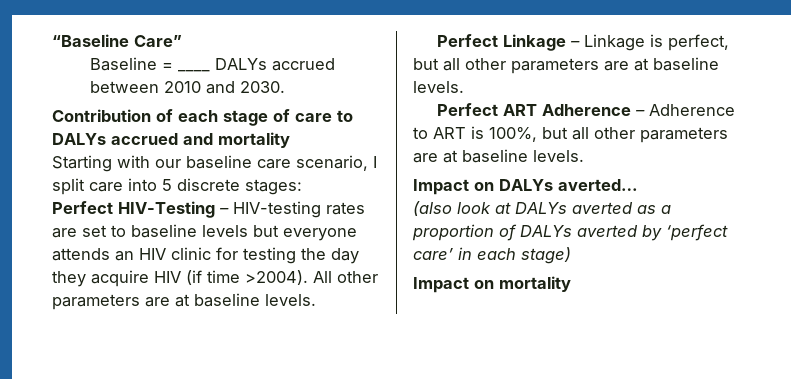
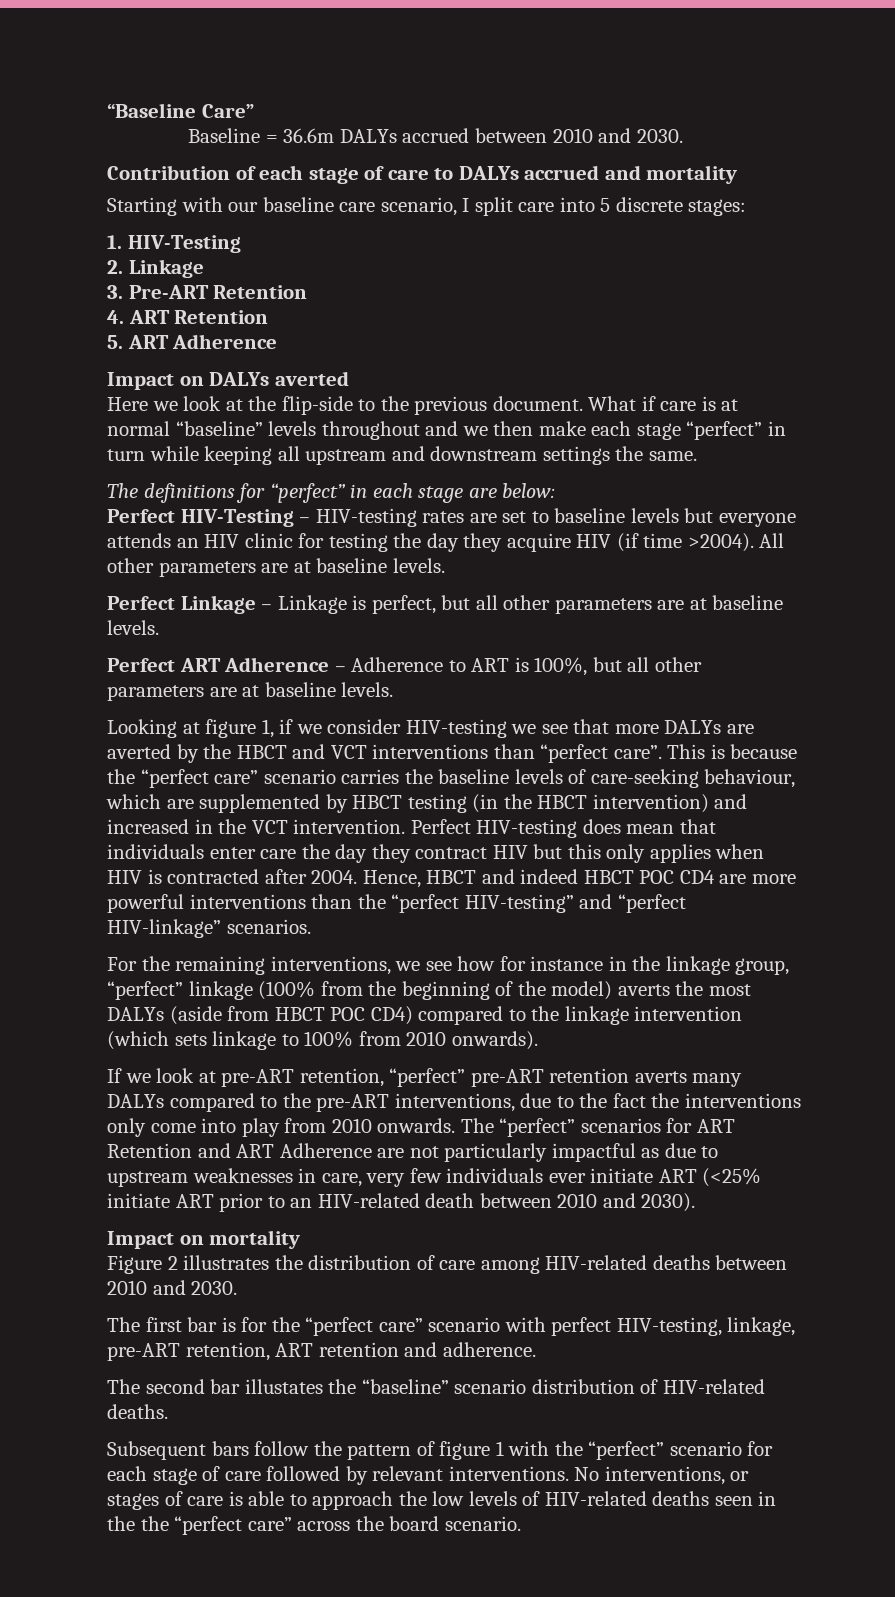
[177,70,210,72] ____ -> [283,128,335,143] 36.6m
(302, 187) none -> [107,235,241,253] [107,259,204,278] [107,285,308,299] [107,310,269,324] [107,334,278,349] [107,371,349,390] [107,396,739,415] [107,421,786,440] [107,446,697,465] [107,483,556,503] // 1. HIV-Testing // 2. Linkage // 3. Pre-ART Retention // 4. ART Retention // 5. ART Adherence // Impact on DALYs averted // Here we look at the flip-side to the previous document. What if care is at normal “baseline” levels throughout and we then make each stage “perfect” in turn while keeping all upstream and downstream settings the same. // The definitions for “perfect” in each stage are below:
[413,179,638,195] [413,201,671,216] [412,224,728,241] [413,247,571,264] [413,276,571,293] Impact on DALYs averted… // (also look at DALYs averted as a proportion of DALYs averted by ‘perfect care’ in each stage) // Impact on mortality -> [107,719,754,738] [107,744,798,763] [107,769,796,788] [106,794,748,813] [107,819,716,838] [107,844,765,863] [107,869,796,888] [107,894,686,913] [107,919,311,938] [107,956,790,975] [107,981,751,1000] [107,1006,743,1025] [107,1031,538,1050] [107,1068,743,1087] [107,1093,801,1112] [107,1118,735,1137] [107,1143,719,1162] [107,1168,762,1187] [107,1193,696,1212] [107,1230,301,1249] [107,1255,788,1274] [107,1280,238,1295] [107,1317,796,1336] [107,1342,536,1361] [107,1379,765,1394] [107,1404,168,1419] [107,1441,774,1460] [107,1466,750,1485] [107,1491,777,1510] [107,1516,521,1535] Looking at figure 1, if we consider HIV-testing we see that more DALYs are averted by the HBCT and VCT interventions than “perfect care”. This is because the “perfect care” scenario carries the baseline levels of care-seeking behaviour, which are supplemented by HBCT testing (in the HBCT intervention) and increased in the VCT intervention. Perfect HIV-testing does mean that individuals enter care the day they contract HIV but this only applies when HIV is contracted after 2004. Hence, HBCT and indeed HBCT POC CD4 are more powerful interventions than the “perfect HIV-testing” and “perfect HIV-linkage” scenarios. // For the remaining interventions, we see how for instance in the linkage group, “perfect” linkage (100% from the beginning of the model) averts the most DALYs (aside from HBCT POC CD4) compared to the linkage intervention (which sets linkage to 100% from 2010 onwards). // If we look at pre-ART retention, “perfect” pre-ART retention averts many DALYs compared to the pre-ART interventions, due to the fact the interventions only come into play from 2010 onwards. The “perfect” scenarios for ART Retention and ART Adherence are not particularly impactful as due to upstream weaknesses in care, very few individuals ever initiate ART (<25% initiate ART prior to an HIV-related death between 2010 and 2030). // Impact on mortality // Figure 2 illustrates the distribution of care among HIV-related deaths between 2010 and 2030. // The first bar is for the “perfect care” scenario with perfect HIV-testing, linkage, pre-ART retention, ART retention and adherence. // The second bar illustates the “baseline” scenario distribution of HIV-related deaths. // Subsequent bars follow the pattern of figure 1 with the “perfect” scenario for each stage of care followed by relevant interventions. No interventions, or stages of care is able to approach the low levels of HIV-related deaths seen in the the “perfect care” across the board scenario.

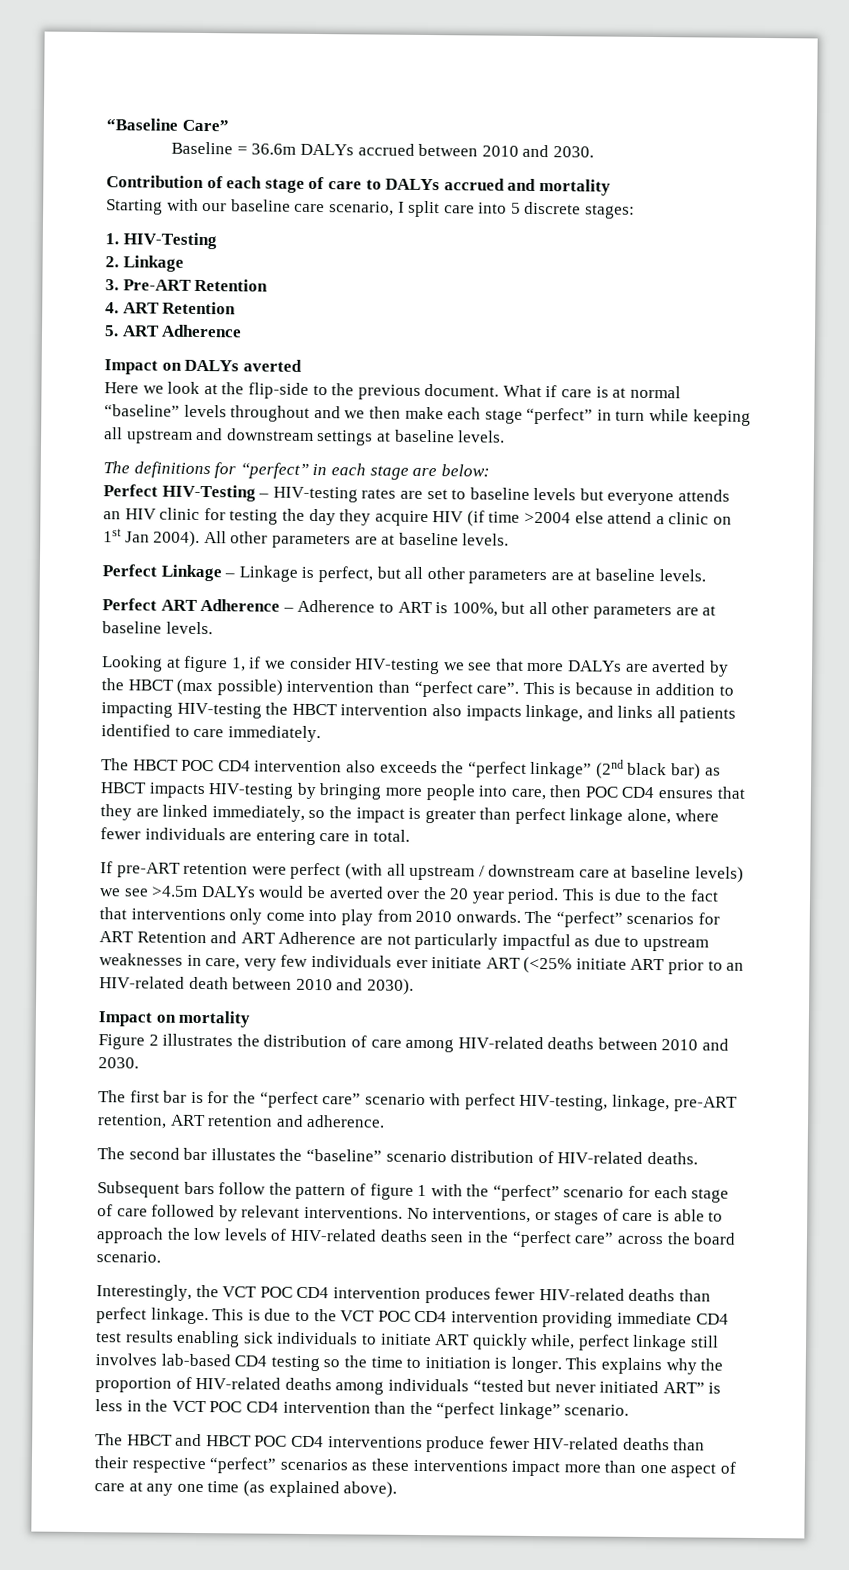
[615,446,697,461] the same. -> [376,429,506,443] at baseline levels.
[687,533,754,552] >2004). -> [524,511,733,525] [103,528,201,547] >2004 else attend a clinic on 1st Jan 2004).
[292,744,489,759] and VCT interventions -> [176,678,375,696] (max possible) intervention
[107,769,796,788] [106,794,748,813] [107,819,716,838] [107,844,765,863] [107,869,796,888] [107,894,686,913] [107,919,311,938] [107,956,790,975] [107,981,751,1000] [107,1006,743,1025] [107,1031,538,1050] [107,1068,743,1087] [107,1093,515,1112] the “perfect care” scenario carries the baseline levels of care-seeking behaviour, which are supplemented by HBCT testing (in the HBCT intervention) and increased in the VCT intervention. Perfect HIV-testing does mean that individuals enter care the day they contract HIV but this only applies when HIV is contracted after 2004. Hence, HBCT and indeed HBCT POC CD4 are more powerful interventions than the “perfect HIV-testing” and “perfect HIV-linkage” scenarios. // For the remaining interventions, we see how for instance in the linkage group, “perfect” linkage (100% from the beginning of the model) averts the most DALYs (aside from HBCT POC CD4) compared to the linkage intervention (which sets linkage to 100% from 2010 onwards). // If we look at pre-ART retention, “perfect” pre-ART retention averts many DALYs compared to the pre-ART interventions, -> [636,683,734,696] [101,702,737,723] [101,724,321,743] [101,758,721,780] [100,782,745,801] [100,804,719,825] [100,827,410,846] [100,861,744,883] [99,885,612,905] in addition to impacting HIV-testing the HBCT intervention also impacts linkage, and links all patients identified to care immediately. // The HBCT POC CD4 intervention also exceeds the “perfect linkage” (2nd black bar) as HBCT impacts HIV-testing by bringing more people into care, then POC CD4 ensures that they are linked immediately, so the impact is greater than perfect linkage alone, where fewer individuals are entering care in total. // If pre-ART retention were perfect (with all upstream / downstream care at baseline levels) we see >4.5m DALYs would be averted over the 20 year period. This is
[651,1093,680,1108] the -> [99,907,127,920] that
[140,1516,169,1531] the -> (510, 1236) none
(521, 1523) none -> [96,1284,711,1304] [96,1307,729,1328] [96,1330,720,1352] [95,1353,724,1375] [95,1376,722,1395] [95,1399,630,1420] [95,1433,706,1453] [94,1456,737,1478] [94,1480,398,1498] // Interestingly, the VCT POC CD4 intervention produces fewer HIV-related deaths than perfect linkage. This is due to the VCT POC CD4 intervention providing immediate CD4 test results enabling sick individuals to initiate ART quickly while, perfect linkage still involves lab-based CD4 testing so the time to initiation is longer. This explains why the proportion of HIV-related deaths among individuals “tested but never initiated ART” is less in the VCT POC CD4 intervention than the “perfect linkage” scenario. // The HBCT and HBCT POC CD4 interventions produce fewer HIV-related deaths than their respective “perfect” scenarios as these interventions impact more than one aspect of care at any one time (as explained above).

